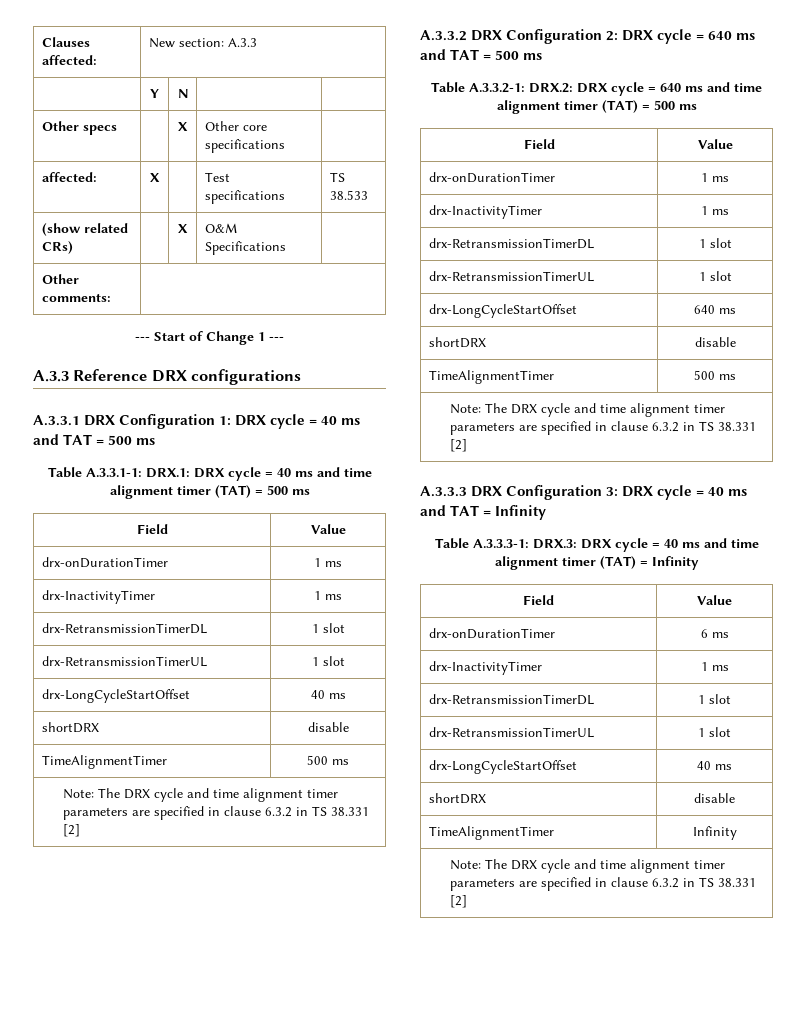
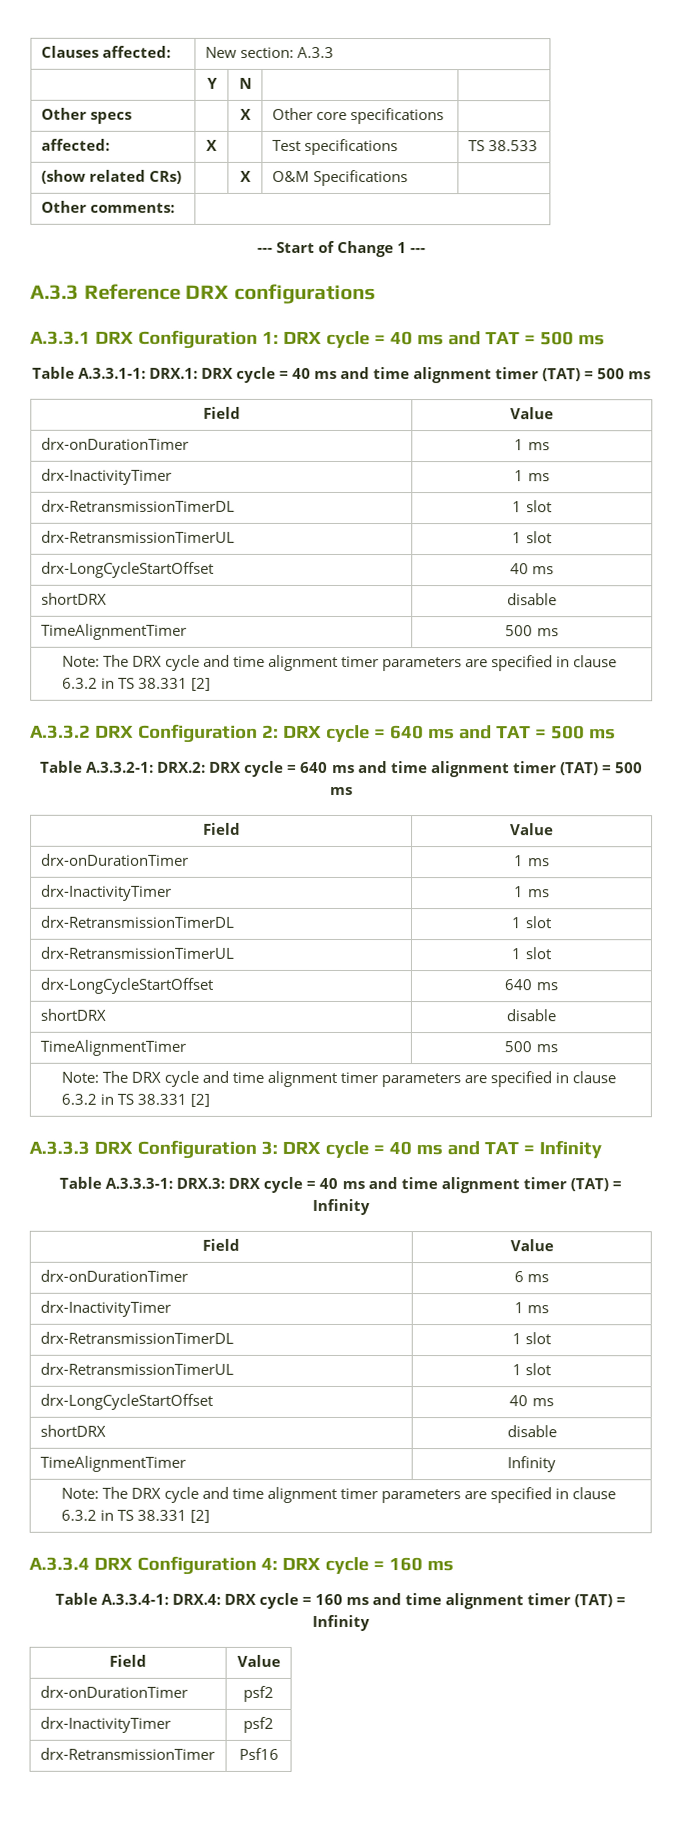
(467, 901) none -> [29,1555,454,1575] [54,1592,627,1610] [311,1614,370,1632] [109,1654,147,1667] [236,1654,281,1667] [39,1685,188,1698] [243,1685,274,1702] [39,1716,171,1733] [243,1716,274,1733] [39,1747,215,1760] [238,1747,279,1760] // A.3.3.4 DRX Configuration 4: DRX cycle = 160 ms // Table A.3.3.4-1: DRX.4: DRX cycle = 160 ms and time alignment timer (TAT) = Infinity // Field | Value // drx-onDurationTimer | psf2 // drx-InactivityTimer | psf2 // drx-RetransmissionTimer | Psf16

